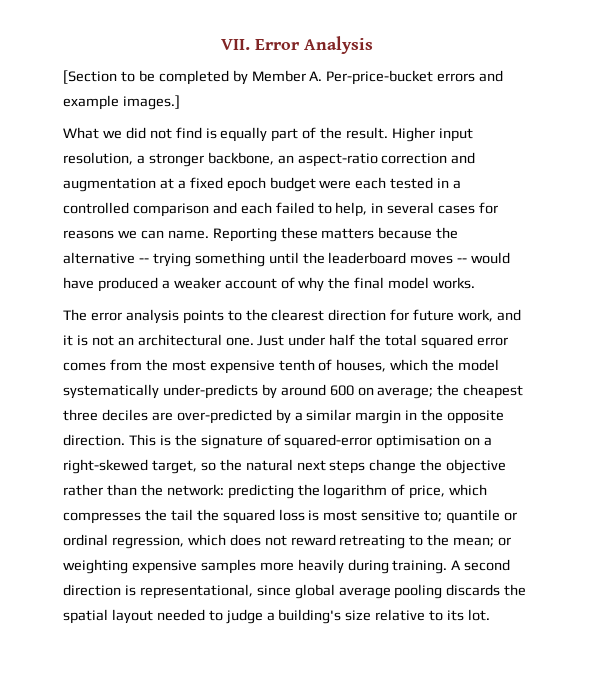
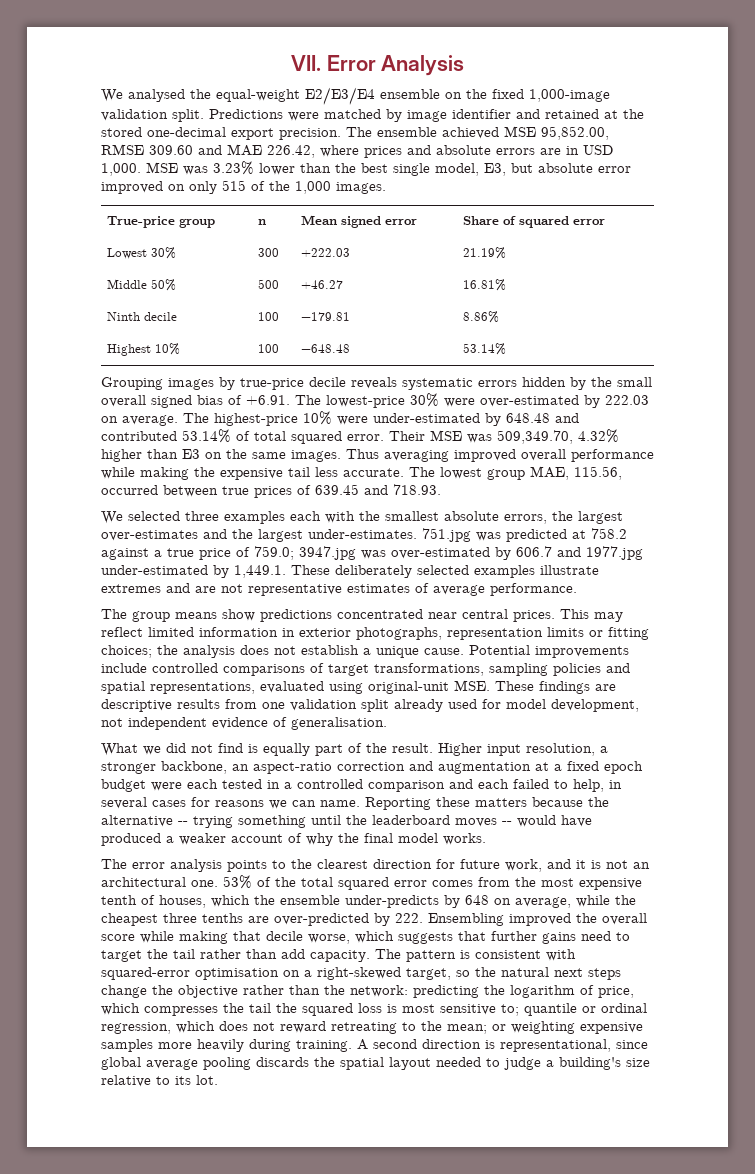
[63,70,504,85] [63,95,180,110] [Section to be completed by Member A. Per-price-bucket errors and example images.] -> [101,87,610,105] [101,109,644,122] [101,126,609,140] [101,144,613,158] [101,161,631,176] [101,180,386,194] [107,216,216,228] [258,219,267,225] [301,215,418,228] [463,216,606,228] [107,247,177,259] [258,248,280,257] [301,248,351,257] [463,247,507,259] [107,279,177,291] [258,279,280,289] [301,280,344,289] [463,279,507,291] [107,312,178,321] [258,312,280,321] [301,312,351,321] [463,311,500,323] [107,343,181,356] [258,344,280,353] [301,344,351,353] [463,343,507,355] [101,377,652,390] [101,393,649,408] [101,411,579,426] [101,429,619,444] [101,449,654,462] [101,466,622,480] [101,484,441,498] [101,511,623,524] [101,528,627,542] [101,546,643,560] [101,565,599,578] [101,583,577,596] [101,609,623,622] [101,627,649,640] [101,645,629,658] [101,663,630,676] [101,680,616,694] [101,699,639,712] [101,717,387,730] We analysed the equal-weight E2/E3/E4 ensemble on the fixed 1,000-image validation split. Predictions were matched by image identifier and retained at the stored one-decimal export precision. The ensemble achieved MSE 95,852.00, RMSE 309.60 and MAE 226.42, where prices and absolute errors are in USD 1,000. MSE was 3.23% lower than the best single model, E3, but absolute error improved on only 515 of the 1,000 images. // True-price group | n | Mean signed error | Share of squared error // Lowest 30% | 300 | +222.03 | 21.19% // Middle 50% | 500 | +46.27 | 16.81% // Ninth decile | 100 | −179.81 | 8.86% // Highest 10% | 100 | −648.48 | 53.14% // Grouping images by true-price decile reveals systematic errors hidden by the small overall signed bias of +6.91. The lowest-price 30% were over-estimated by 222.03 on average. The highest-price 10% were under-estimated by 648.48 and contributed 53.14% of total squared error. Their MSE was 509,349.70, 4.32% higher than E3 on the same images. Thus averaging improved overall performance while making the expensive tail less accurate. The lowest group MAE, 115.56, occurred between true prices of 639.45 and 718.93. // We selected three examples each with the smallest absolute errors, the largest over-estimates and the largest under-estimates. 751.jpg was predicted at 758.2 against a true price of 759.0; 3947.jpg was over-estimated by 606.7 and 1977.jpg under-estimated by 1,449.1. These deliberately selected examples illustrate extremes and are not representative estimates of average performance. // The group means show predictions concentrated near central prices. This may reflect limited information in exterior photographs, representation limits or fitting choices; the analysis does not establish a unique cause. Potential improvements include controlled comparisons of target transformations, sampling policies and spatial representations, evaluated using original-unit MSE. These findings are descriptive results from one validation split already used for model development, not independent evidence of generalisation.
[257,334,356,346] Just under half -> [223,875,271,889] 53% of
[458,359,500,371] [63,384,434,399] model systematically under-predicts by around 600 on average; -> [280,895,610,908] ensemble under-predicts by 648 on average, while
[101,409,148,421] deciles -> [202,913,243,923] tenths
[294,409,505,424] [63,434,281,449] a similar margin in the opposite direction. This is the signature of -> [395,913,647,926] [101,931,630,944] [101,949,576,962] 222. Ensembling improved the overall score while making that decile worse, which suggests that further gains need to target the tail rather than add capacity. The pattern is consistent with

